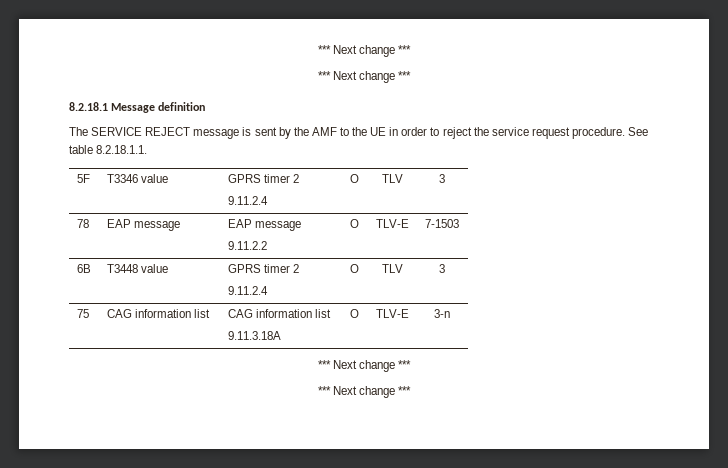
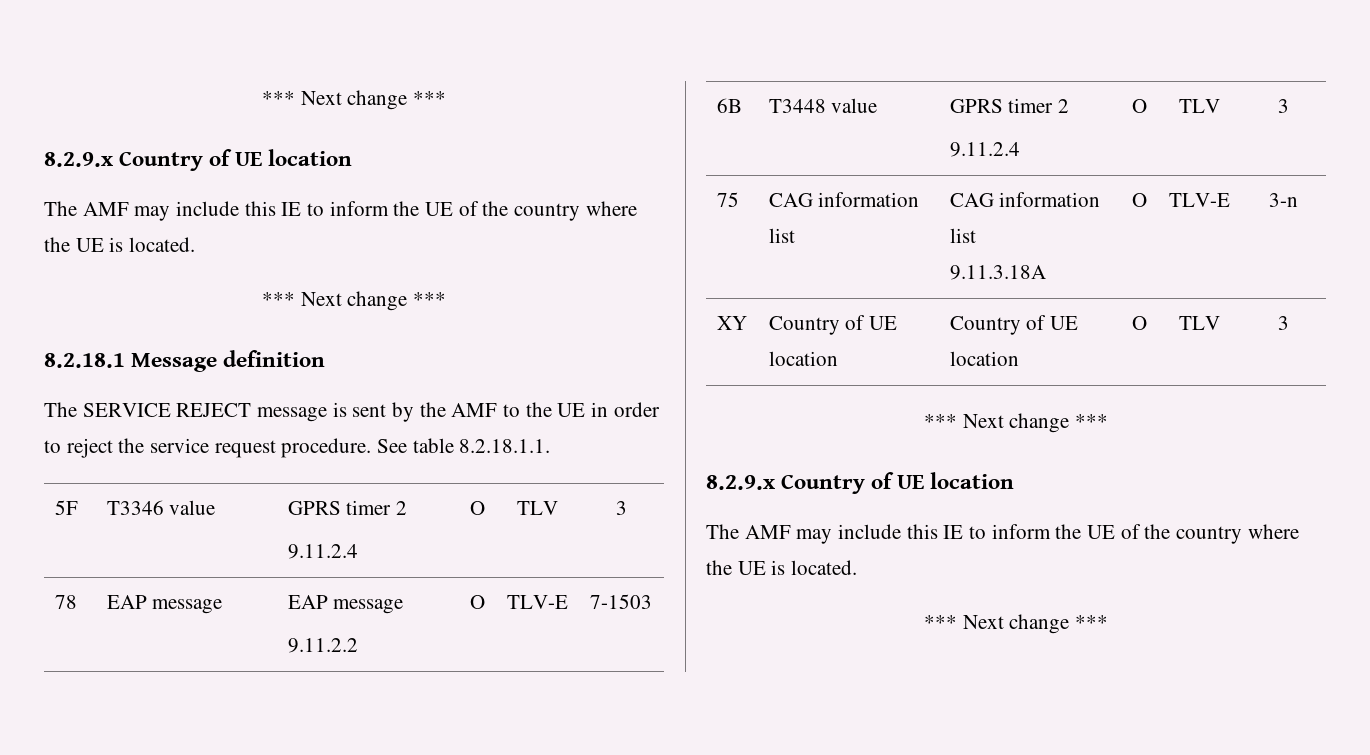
[317,45,412,57] *** Next change *** -> [261,90,447,110] [44,149,353,171] [44,201,637,221] [44,237,196,252] *** Next change *** // 8.2.9.x Country of UE location // The AMF may include this IE to inform the UE of the country where the UE is located.
[317,360,412,372] // *** Next change *** -> [716,316,747,330] [768,315,897,335] [768,351,838,366] [949,315,1078,335] [949,351,1019,366] [1131,316,1147,330] [1178,316,1220,330] [1277,316,1289,330] [923,413,1109,433] [706,472,1015,494] [706,524,1299,544] [706,560,858,575] // XY | Country of UE location | Country of UE location | O | TLV | 3 // *** Next change *** // 8.2.9.x Country of UE location // The AMF may include this IE to inform the UE of the country where the UE is located.

